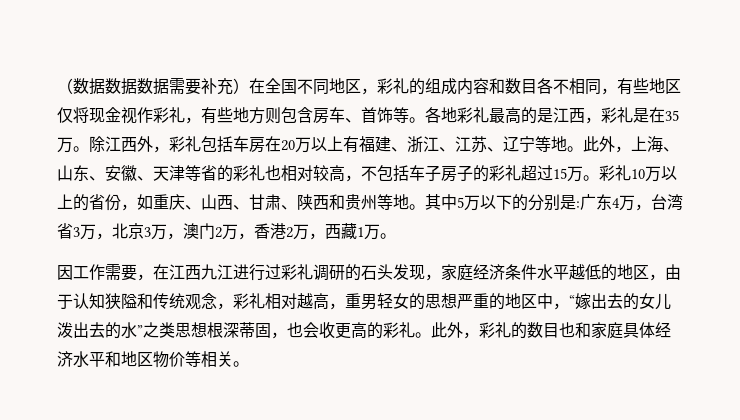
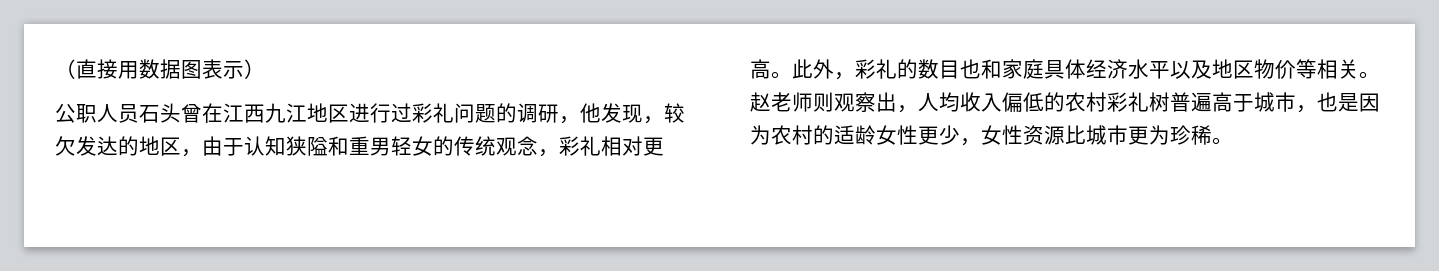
[73,78,681,95] [57,107,679,124] [57,136,679,153] [57,165,677,182] [57,194,683,211] [57,223,396,240] [57,264,153,281] 数据数据数据需要补充）在全国不同地区，彩礼的组成内容和数目各不相同，有些地区仅将现金视作彩礼，有些地方则包含房车、首饰等。各地彩礼最高的是江西，彩礼是在35万。除江西外，彩礼包括车房在20万以上有福建、浙江、江苏、辽宁等地。此外，上海、山东、安徽、天津等省的彩礼也相对较高，不包括车子房子的彩礼超过15万。彩礼10万以上的省份，如重庆、山西、甘肃、陕西和贵州等地。其中5万以下的分别是:广东4万，台湾省3万，北京3万，澳门2万，香港2万，西藏1万。 // 因工作需要， -> [76,59,265,79] [55,103,202,123] 直接用数据图表示） // 公职人员石头曾
(233, 272) none -> [307,103,349,123] 地区
[313,264,601,281] 调研的石头发现，家庭经济条件水平越低 -> [454,103,685,124] [55,136,118,156] 问题的调研，他发现，较欠发达
(153, 301) none -> [349,136,454,156] 重男轻女的
[297,293,671,310] [57,322,415,339] 越高，重男轻女的思想严重的地区中，“嫁出去的女儿泼出去的水”之类思想根深蒂固，也会收更高的彩礼 -> [643,137,664,156] [750,59,771,79] 更高
[105,351,121,367] 和 -> [1170,60,1212,79] 以及
(249, 364) none -> [750,92,1380,113] [750,125,1233,146] 赵老师则观察出，人均收入偏低的农村彩礼树普遍高于城市，也是因为农村的适龄女性更少，女性资源比城市更为珍稀。

